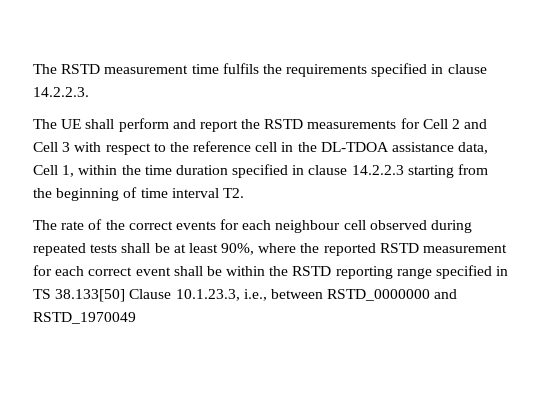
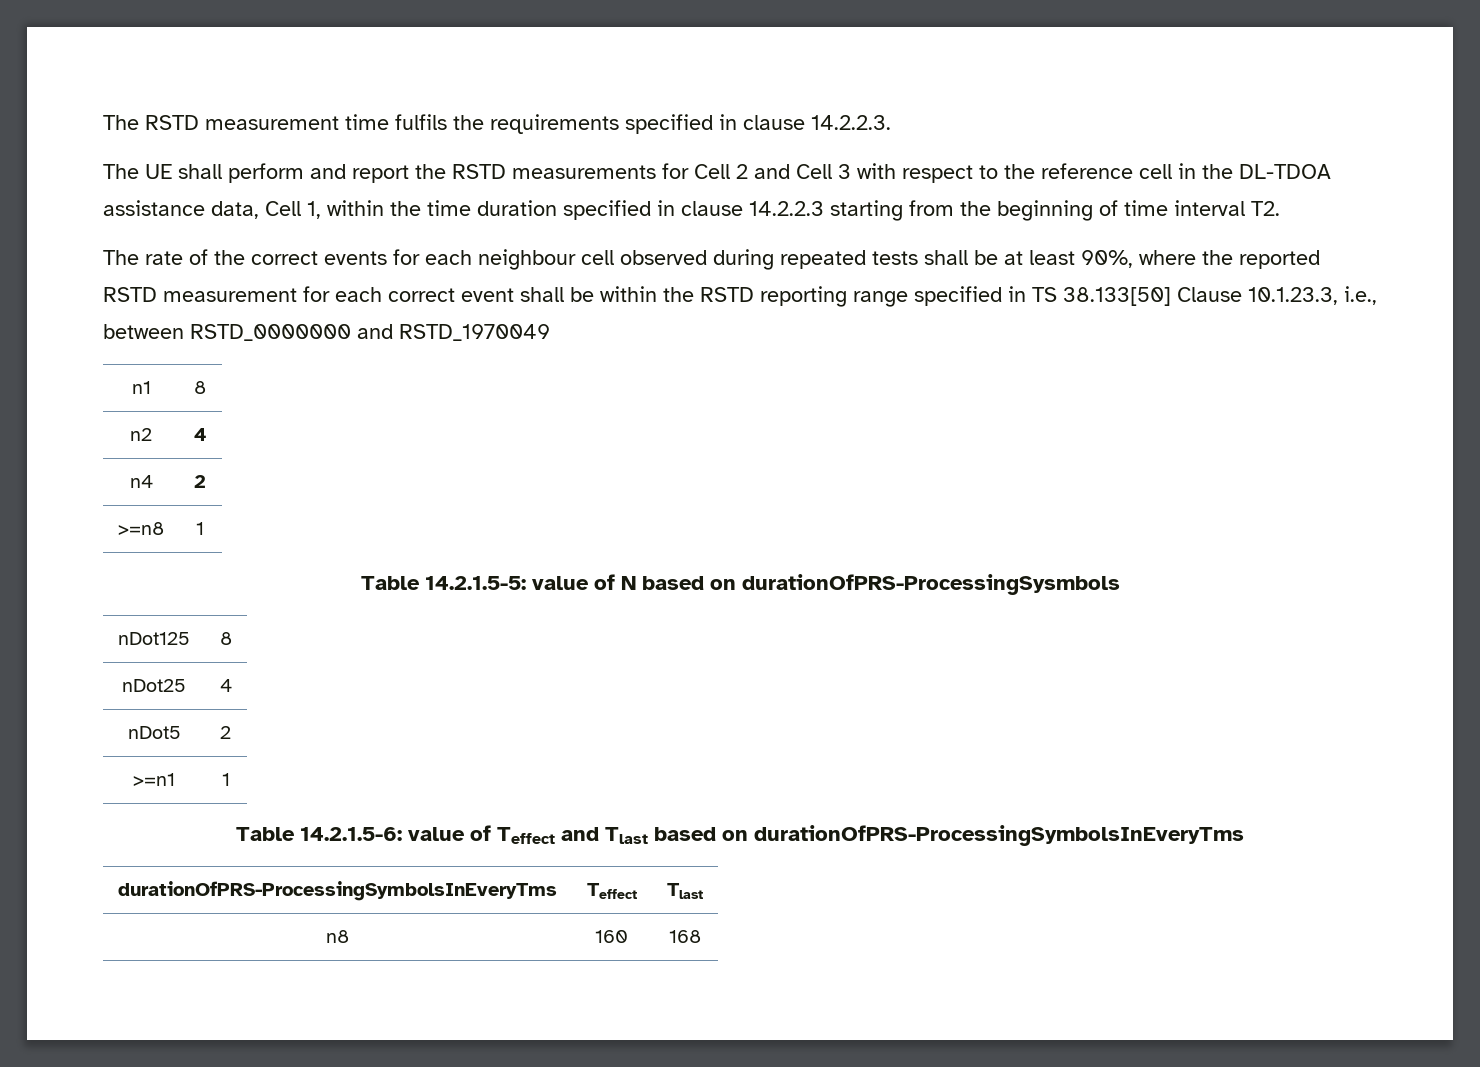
(136, 318) none -> [131,381,151,394] [194,381,206,394] [130,428,152,441] [193,428,207,441] [129,475,153,488] [194,475,206,488] [118,522,164,535] [196,522,204,535] [360,574,1120,595] [118,632,190,645] [219,632,232,645] [122,679,186,692] [219,679,232,692] [127,726,181,739] [220,726,231,739] [133,773,175,786] [221,773,230,786] [236,825,1244,846] [118,881,557,901] [586,883,637,899] [666,883,703,899] [326,930,349,943] [595,930,628,943] [668,930,701,943] // n1 | 8 // n2 | 4 // n4 | 2 // >=n8 | 1 // Table 14.2.1.5-5: value of N based on durationOfPRS-ProcessingSysmbols // nDot125 | 8 // nDot25 | 4 // nDot5 | 2 // >=n1 | 1 // Table 14.2.1.5-6: value of Teffect and Tlast based on durationOfPRS-ProcessingSymbolsInEveryTms // durationOfPRS-ProcessingSymbolsInEveryTms | Teffect | Tlast // n8 | 160 | 168

